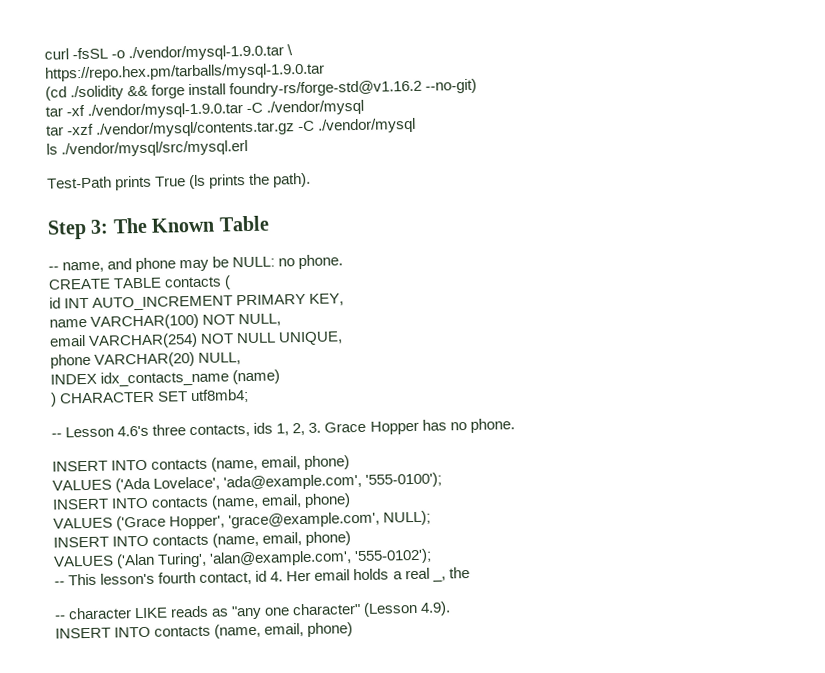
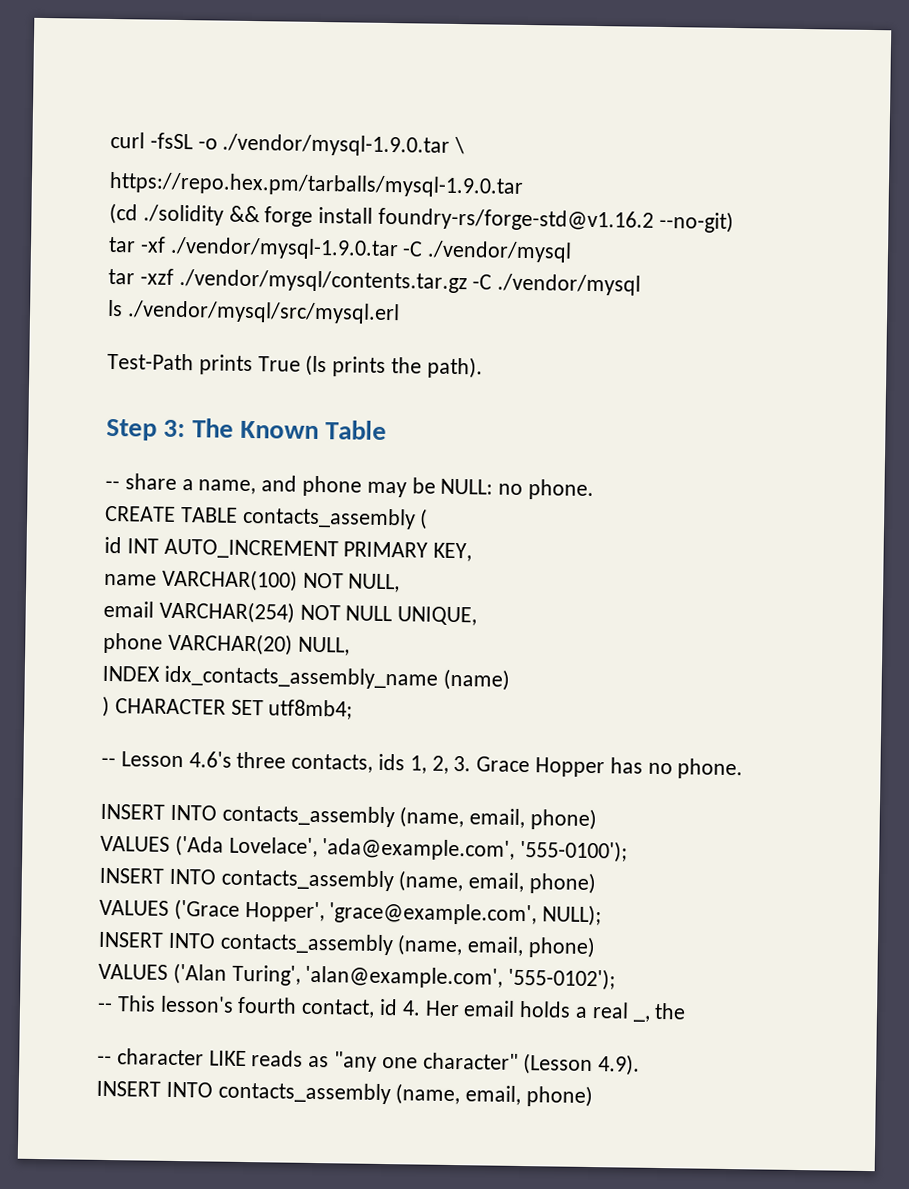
(59, 268) none -> [124,473,194,491] share a
[164,276,223,288] contacts -> [241,506,416,530] contacts_assembly
[100,370,230,387] idx_contacts_name -> [163,665,438,690] idx_contacts_assembly_name
[151,458,209,470] contacts -> [221,804,395,828] contacts_assembly
[151,496,210,508] contacts -> [220,868,394,892] contacts_assembly
[152,534,210,546] contacts -> [219,932,394,956] contacts_assembly
[154,625,212,637] contacts -> [217,1081,391,1105] contacts_assembly

